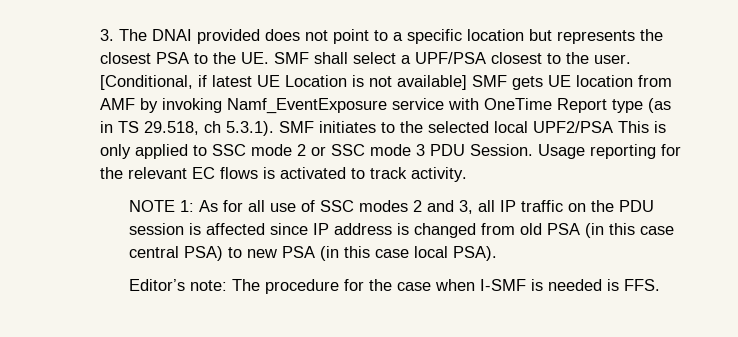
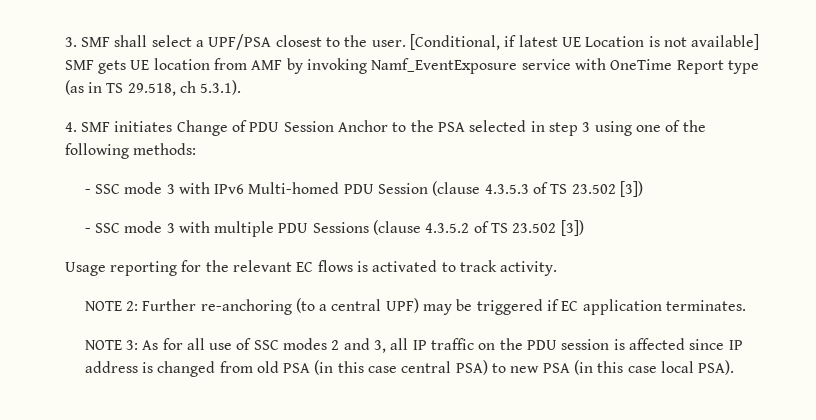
[119,29,664,44] [100,52,270,64] The DNAI provided does not point to a specific location but represents the closest PSA to the UE. -> (77, 42) none
(275, 128) none -> [64,122,77,132] // 4.
[381,121,667,133] [100,144,534,159] to the selected local UPF2/PSA This is only applied to SSC mode 2 or SSC mode 3 PDU Session. -> [176,120,706,136] [64,143,197,159] [84,181,644,197] [84,220,584,237] Change of PDU Session Anchor to the PSA selected in step 3 using one of the following methods: // - SSC mode 3 with IPv6 Multi-homed PDU Session (clause 4.3.5.3 of TS 23.502 [3]) // - SSC mode 3 with multiple PDU Sessions (clause 4.3.5.2 of TS 23.502 [3]) //
[180,200,195,212] 1: -> [125,298,747,315] [84,340,138,350] 2: Further re-anchoring (to a central UPF) may be triggered if EC application terminates. // NOTE 3:
[129,279,661,294] // Editor’s note: The procedure for the case when I-SMF is needed is FFS. -> (735, 367) none

